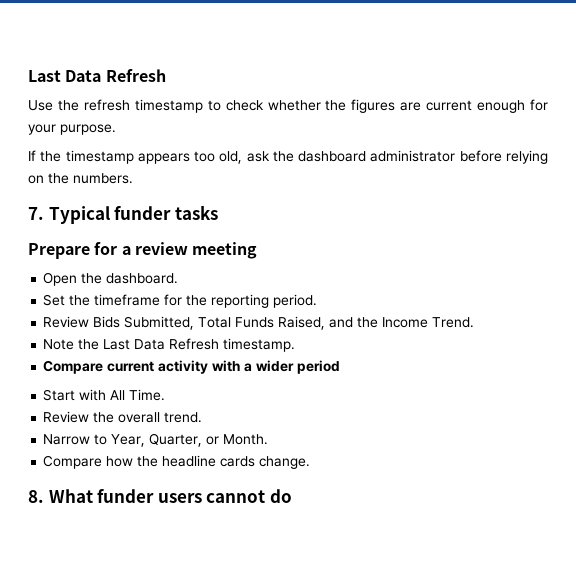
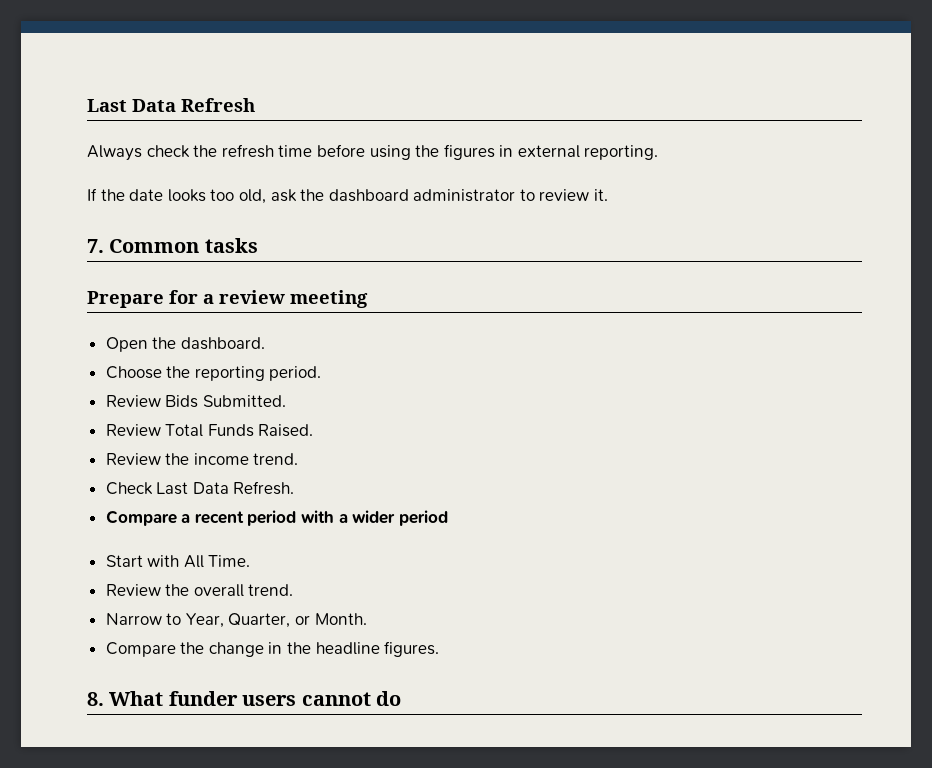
[28,99,549,113] [28,124,116,135] Use the refresh timestamp to check whether the figures are current enough for your purpose. -> [87,144,659,161] Always check the refresh time before using the figures in external reporting.
[65,150,190,164] timestamp appears -> [129,189,206,202] date looks
[459,150,548,164] [28,173,133,184] before relying on the numbers. -> [519,189,609,201] to review it.
[48,206,172,224] Typical funder -> [109,239,200,253] Common
[43,294,183,306] Set the timeframe for -> [105,366,162,379] Choose
[124,316,475,330] [43,338,296,352] [43,360,209,374] Submitted, Total Funds Raised, and the Income Trend. // Note the Last Data Refresh timestamp. // Compare current activity -> [202,395,286,407] [105,424,314,437] [105,453,299,465] [105,481,295,495] [105,510,297,526] Submitted. // Review Total Funds Raised. // Review the income trend. // Check Last Data Refresh. // Compare a recent period
[106,455,311,469] how the headline cards change. -> [180,641,440,657] the change in the headline figures.

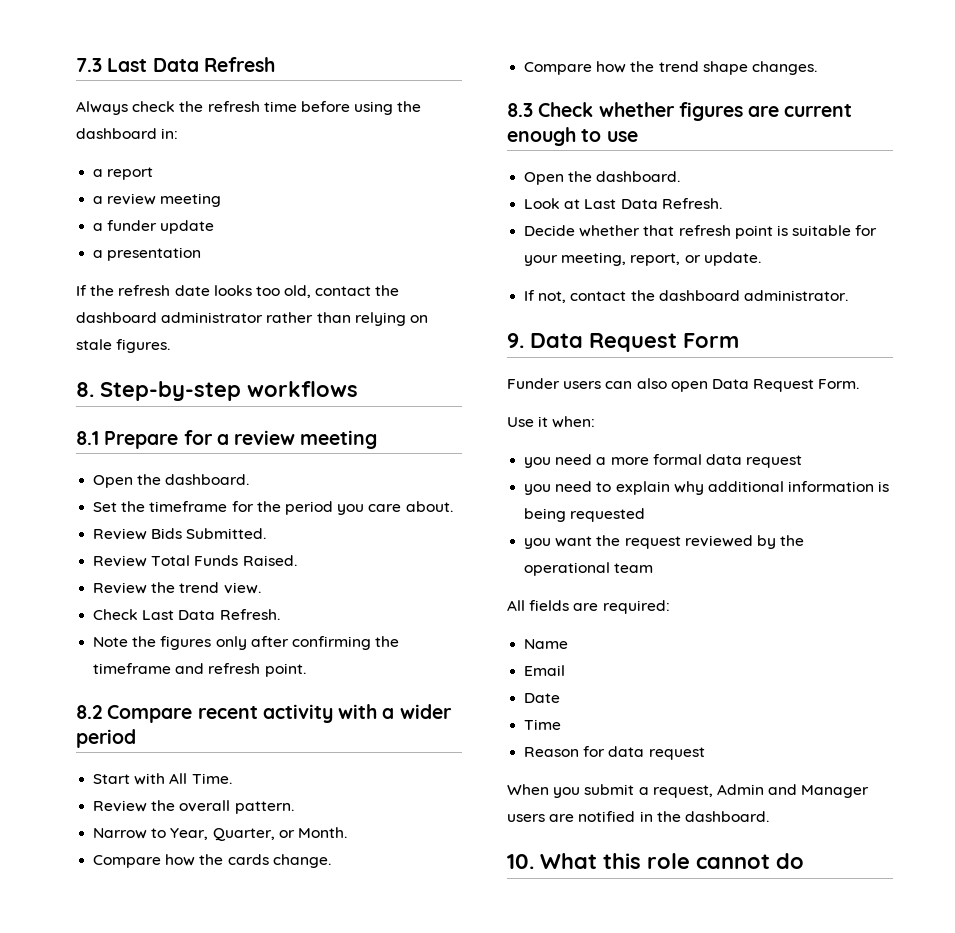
(87, 105) none -> [76,58,102,72] 7.3
[443,144,659,160] figures in external reporting. -> [76,128,179,139] [93,167,154,180] [93,193,222,207] [93,220,215,234] [93,247,202,261] dashboard in: // a report // a review meeting // a funder update // a presentation
(125, 195) none -> [118,285,171,296] refresh
[270,189,297,202] ask -> [315,286,372,296] contact
[519,189,609,201] [87,238,258,253] to review it. // 7. Common tasks // -> [266,312,428,326] [76,339,171,353] [76,381,358,401] [76,431,99,445] rather than relying on stale figures. // 8. Step-by-step workflows // 8.1
[105,366,322,381] Choose the reporting period. -> [93,501,453,515] Set the timeframe for the period you care about.
[193,453,299,465] income trend. -> [179,582,261,594] trend view.
[105,510,297,526] Compare a recent period -> [93,636,400,650] [93,663,306,677] [76,704,333,723] Note the figures only after confirming the timeframe and refresh point. // 8.2 Compare recent activity
[248,584,294,596] trend. -> [234,801,294,814] pattern.
[180,641,440,657] [87,691,297,706] the change in the headline figures. // 8. What funder users -> [165,854,331,868] [524,61,817,75] [507,102,853,121] [507,127,638,146] [524,171,681,185] [524,198,722,209] [524,225,878,239] [524,252,761,266] [524,290,848,303] [507,333,739,352] [507,378,860,392] [507,416,596,428] [524,454,803,468] [524,481,890,495] [524,508,646,522] [524,535,805,549] [524,562,654,576] [507,600,670,614] [524,639,569,649] [524,665,566,676] [524,693,561,703] [524,719,562,730] [524,746,705,760] [507,784,870,798] [507,811,769,822] [507,853,690,869] how the cards change. // Compare how the trend shape changes. // 8.3 Check whether figures are current enough to use // Open the dashboard. // Look at Last Data Refresh. // Decide whether that refresh point is suitable for your meeting, report, or update. // If not, contact the dashboard administrator. // 9. Data Request Form // Funder users can also open Data Request Form. // Use it when: // you need a more formal data request // you need to explain why additional information is being requested // you want the request reviewed by the operational team // All fields are required: // Name // Email // Date // Time // Reason for data request // When you submit a request, Admin and Manager users are notified in the dashboard. // 10. What this role

